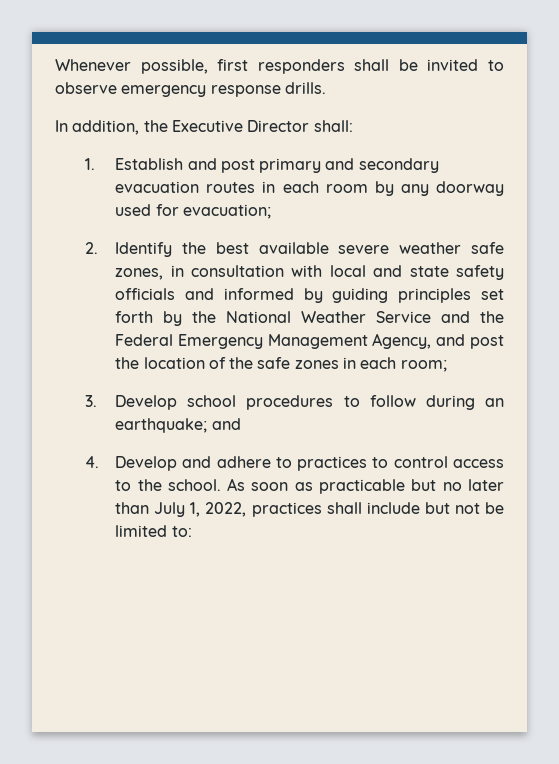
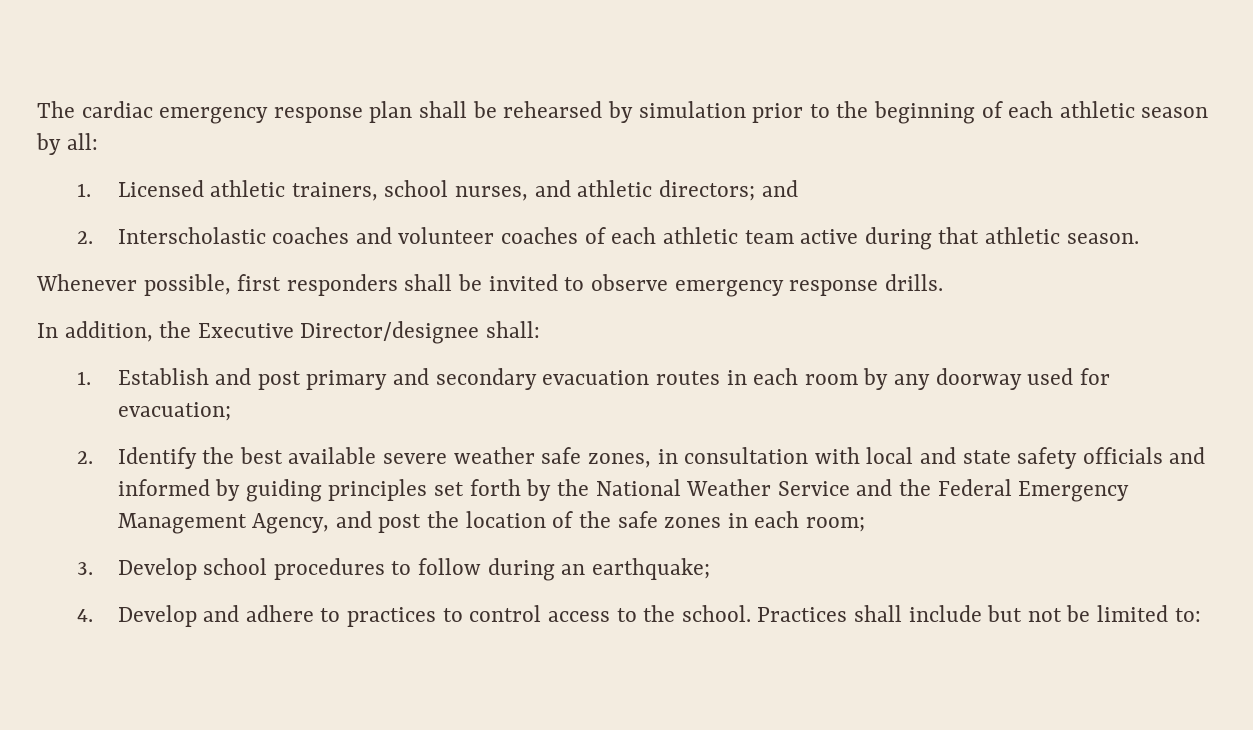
(55, 65) none -> [37,101,1209,124] [36,133,98,155] [77,180,798,201] [77,227,1139,250] The cardiac emergency response plan shall be rehearsed by simulation prior to the beginning of each athletic season by all: // 1. Licensed athletic trainers, school nurses, and athletic directors; and // 2. Interscholastic coaches and volunteer coaches of each athletic team active during that athletic season. //
[247,120,310,132] Director -> [300,321,480,344] Director/designee
[211,418,241,430] and -> (710, 569) none
[227,478,504,494] [115,502,322,517] As soon as practicable but no later than July 1, 2022, practices -> [757,607,848,622] Practices

